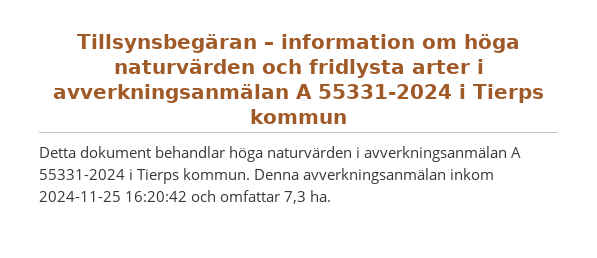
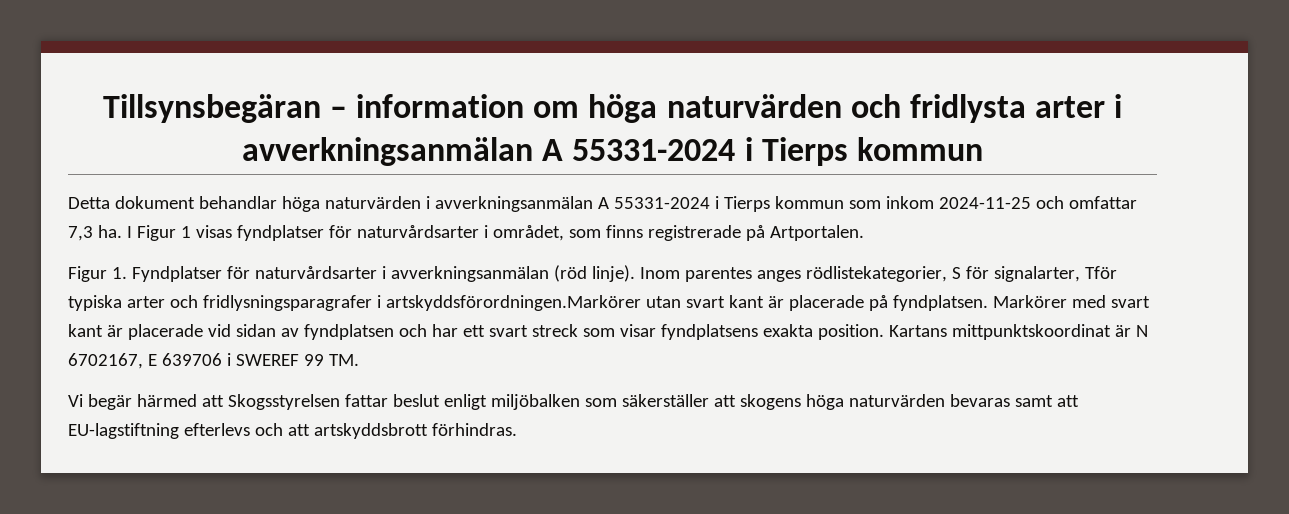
[183,168,447,184] kommun. Denna avverkningsanmälan -> [774,196,881,209] kommun som
[125,191,188,202] 16:20:42 -> (1031, 203) none
(332, 196) none -> [126,225,864,241] [68,265,1117,282] [68,295,1150,311] [68,324,1148,340] [68,353,359,369] [68,394,1079,410] [68,423,517,439] I Figur 1 visas fyndplatser för naturvårdsarter i området, som finns registrerade på Artportalen. // Figur 1. Fyndplatser för naturvårdsarter i avverkningsanmälan (röd linje). Inom parentes anges rödlistekategorier, S för signalarter, Tför typiska arter och fridlysningsparagrafer i artskyddsförordningen.Markörer utan svart kant är placerade på fyndplatsen. Markörer med svart kant är placerade vid sidan av fyndplatsen och har ett svart streck som visar fyndplatsens exakta position. Kartans mittpunktskoordinat är N 6702167, E 639706 i SWEREF 99 TM. // Vi begär härmed att Skogsstyrelsen fattar beslut enligt miljöbalken som säkerställer att skogens höga naturvärden bevaras samt att EU-lagstiftning efterlevs och att artskyddsbrott förhindras.

